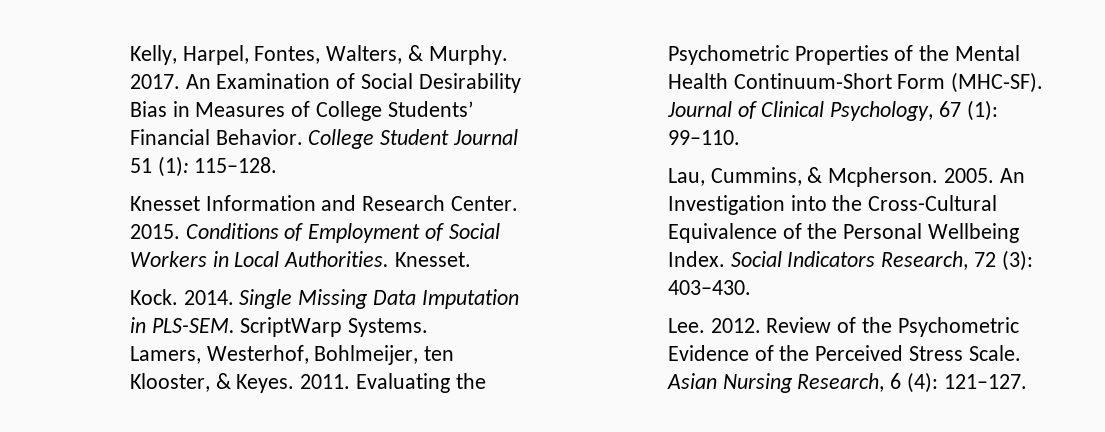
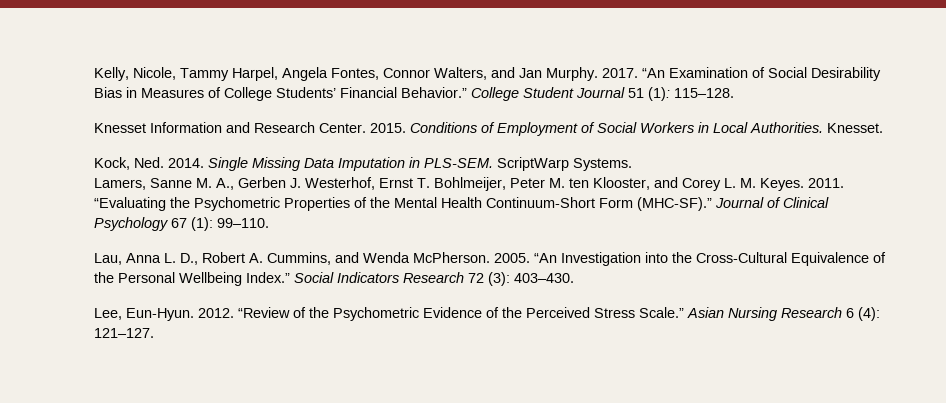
[182,45,423,65] Harpel, Fontes, Walters, & -> [132,67,542,81] Nicole, Tammy Harpel, Angela Fontes, Connor Walters, and Jan
[185,74,211,89] An -> [641,68,665,78] “An
[215,129,303,145] Behavior. -> [400,87,467,98] Behavior.”
[129,289,178,305] Kock. -> [93,157,164,170] Kock, Ned.
[206,345,455,365] [129,373,231,392] Westerhof, Bohlmeijer, ten Klooster, & -> [149,177,756,191] Sanne M. A., Gerben J. Westerhof, Ernst T. Bohlmeijer, Peter M. ten Klooster, and Corey L. M.
[355,373,450,393] Evaluating -> [93,197,166,211] “Evaluating
[951,72,1044,93] (MHC‐SF). -> [636,197,712,211] (MHC‐SF).”
[830,101,934,121] Psychology, -> [93,217,168,231] Psychology
[710,167,1025,187] Cummins, & Mcpherson. 2005. An -> [125,252,557,265] Anna L. D., Robert A. Cummins, and Wenda McPherson. 2005. “An
[667,251,725,267] Index. -> [245,272,290,283] Index.”
[881,251,969,270] Research, -> [402,272,464,283] Research
[667,317,832,333] Lee. 2012. Review -> [93,307,290,321] Lee, Eun-Hyun. 2012. “Review
[968,345,1021,361] Scale. -> [638,307,684,318] Scale.”
[797,373,885,392] Research, -> [780,307,842,318] Research

